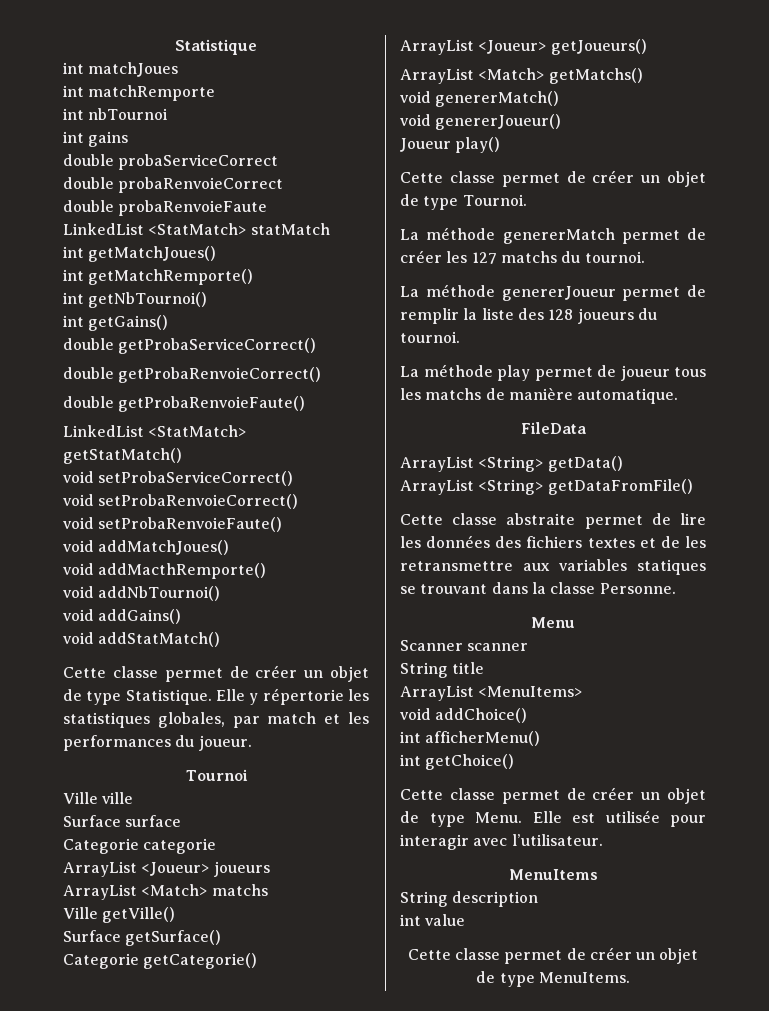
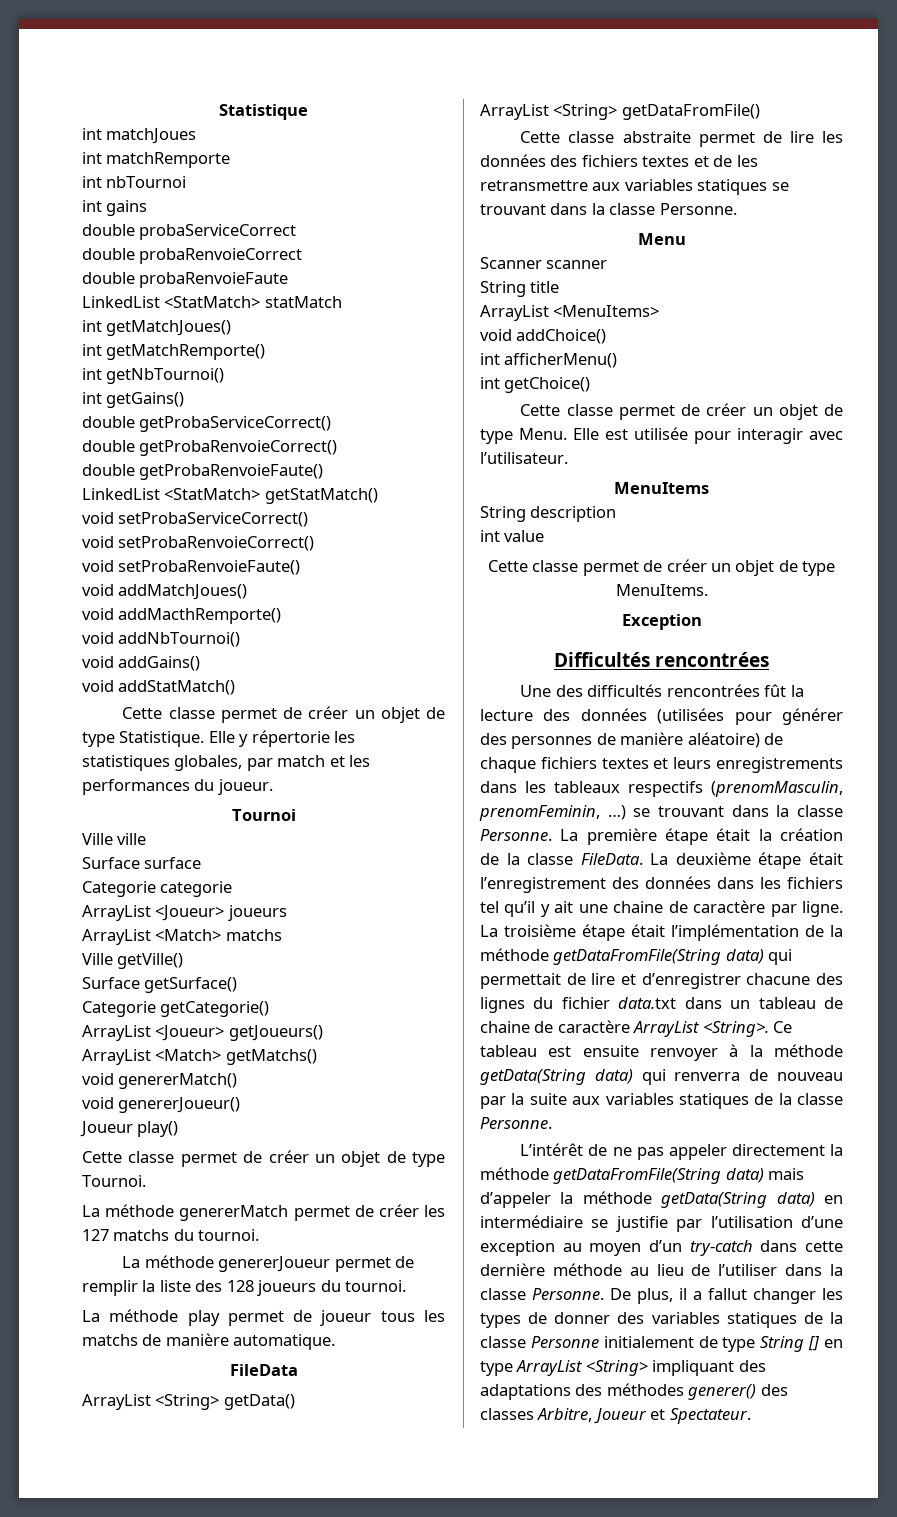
(630, 977) none -> [621,614,702,630] [553,652,770,667] [520,684,804,697] [480,708,843,725] [480,732,784,749] [480,757,843,773] [480,781,843,797] [479,805,843,821] [480,828,843,845] [480,852,843,869] [480,876,843,893] [480,900,843,917] [480,924,843,941] [480,948,793,965] [480,973,843,989] [480,997,843,1013] [480,1020,793,1037] [480,1044,843,1061] [480,1069,843,1085] [480,1093,843,1109] [480,1117,552,1129] [520,1143,843,1160] [480,1167,805,1184] [480,1191,843,1208] [480,1215,843,1232] [480,1240,843,1256] [480,1263,843,1276] [480,1288,843,1304] [480,1312,843,1328] [480,1336,843,1352] [480,1360,766,1376] [480,1383,788,1400] [480,1408,751,1424] // Exception // Difficultés rencontrées // Une des difficultés rencontrées fût la lecture des données (utilisées pour générer des personnes de manière aléatoire) de chaque fichiers textes et leurs enregistrements dans les tableaux respectifs (prenomMasculin, prenomFeminin, …) se trouvant dans la classe Personne. La première étape était la création de la classe FileData. La deuxième étape était l’enregistrement des données dans les fichiers tel qu’il y ait une chaine de caractère par ligne. La troisième étape était l’implémentation de la méthode getDataFromFile(String data) qui permettait de lire et d’enregistrer chacune des lignes du fichier data.txt dans un tableau de chaine de caractère ArrayList <String>. Ce tableau est ensuite renvoyer à la méthode getData(String data) qui renverra de nouveau par la suite aux variables statiques de la classe Personne. // L’intérêt de ne pas appeler directement la méthode getDataFromFile(String data) mais d’appeler la méthode getData(String data) en intermédiaire se justifie par l’utilisation d’une exception au moyen d’un try-catch dans cette dernière méthode au lieu de l’utiliser dans la classe Personne. De plus, il a fallut changer les types de donner des variables statiques de la classe Personne initialement de type String [] en type ArrayList <String> impliquant des adaptations des méthodes generer() des classes Arbitre, Joueur et Spectateur.

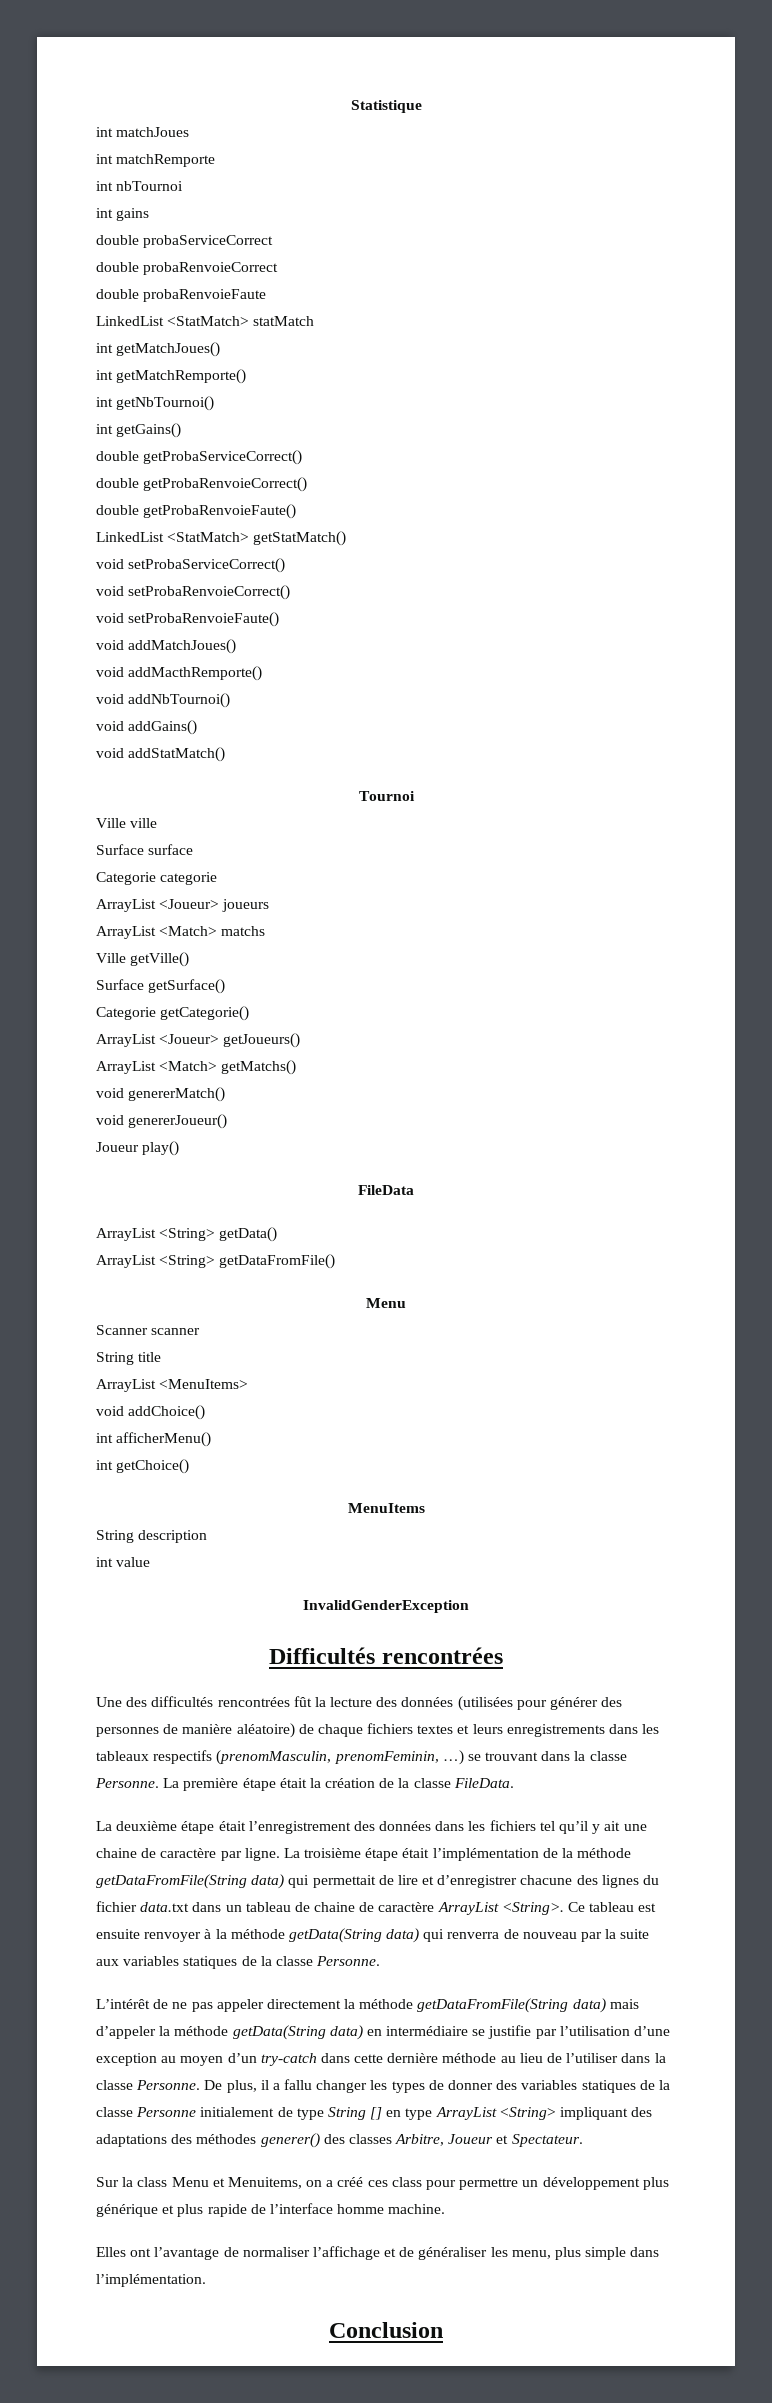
[122,706,446,723] [82,730,356,747] [82,755,371,771] [82,779,273,795] // Cette classe permet de créer un objet de type Statistique. Elle y répertorie les statistiques globales, par match et les performances du joueur. -> (226, 754) none
[82,1150,445,1167] [82,1175,146,1187] [82,1204,446,1221] [82,1229,260,1241] [122,1255,415,1272] [82,1280,407,1296] [82,1309,445,1326] [82,1333,336,1350] // Cette classe permet de créer un objet de type Tournoi. // La méthode genererMatch permet de créer les 127 matchs du tournoi. // La méthode genererJoueur permet de remplir la liste des 128 joueurs du tournoi. // La méthode play permet de joueur tous les matchs de manière automatique. -> (180, 1148) none
[520,131,843,147] [480,154,758,167] [480,179,789,195] [480,203,737,215] // Cette classe abstraite permet de lire les données des fichiers textes et de les retransmettre aux variables statiques se trouvant dans la classe Personne. -> (336, 1261) none
[520,403,843,420] [480,427,843,444] [480,452,568,464] // Cette classe permet de créer un objet de type Menu. Elle est utilisée pour interagir avec l’utilisateur. -> (190, 1466) none
[487,559,836,576] [615,584,708,596] [621,614,702,630] Cette classe permet de créer un objet de type MenuItems. // Exception -> [303,1600,469,1613] InvalidGenderException
(643, 859) none -> (514, 1783) //
[708,1288,747,1300] fallut -> [284,2079,313,2090] fallu
(751, 1416) none -> [96,2177,669,2190] [96,2203,446,2217] [96,2246,660,2260] [96,2274,206,2287] [329,2322,443,2338] // Sur la class Menu et Menuitems, on a créé ces class pour permettre un développement plus générique et plus rapide de l’interface homme machine. // Elles ont l’avantage de normaliser l’affichage et de généraliser les menu, plus simple dans l’implémentation. // Conclusion

